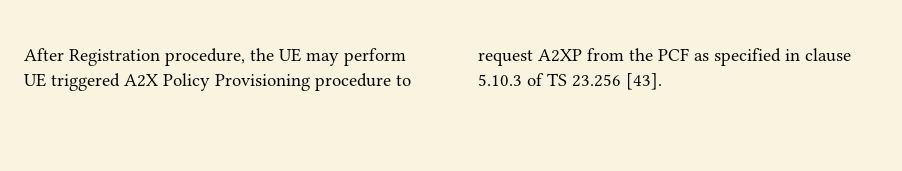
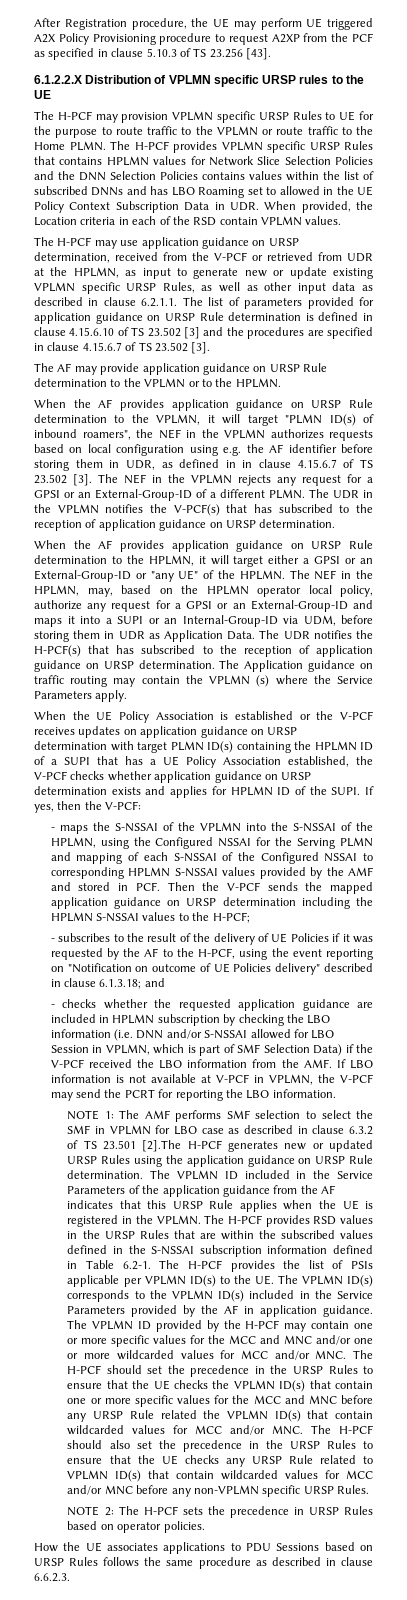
(662, 81) none -> [34,75,364,87] [34,90,51,99] [34,111,375,123] [34,126,373,138] [34,141,373,153] [34,156,373,166] [34,171,374,181] [34,186,374,198] [34,201,373,213] [34,216,342,226] [34,237,299,249] [34,252,373,263] [34,267,373,279] [34,282,373,294] [34,297,375,309] [34,312,373,324] [34,327,373,339] [34,342,211,354] [34,363,327,375] [34,378,281,388] [34,399,373,411] [34,414,375,426] [34,429,373,441] [34,444,374,456] [34,459,373,471] [34,474,373,486] [34,489,373,501] [34,504,373,516] [34,519,336,531] [34,540,373,552] [34,555,374,567] [34,570,374,582] [34,585,373,597] [34,600,374,612] [34,615,373,627] [34,630,373,642] [34,645,373,657] [34,660,373,672] [34,675,374,687] [34,690,128,702] [34,711,374,723] [34,726,298,738] [34,741,373,753] [34,756,373,768] [34,771,312,783] [34,786,374,798] [34,801,142,813] [50,822,373,834] [50,837,374,849] [50,852,373,864] [50,867,373,879] [50,882,373,894] [50,897,373,909] [50,912,250,923] [50,933,373,945] [50,948,373,960] [50,963,373,975] [50,978,165,989] [50,999,373,1011] [50,1014,331,1026] [50,1029,335,1041] [50,1044,373,1056] [50,1059,373,1069] [50,1074,374,1085] [50,1089,336,1101] [67,1110,373,1122] [67,1125,373,1135] [67,1140,373,1152] [67,1155,374,1167] [67,1170,373,1180] [67,1185,336,1197] [67,1200,373,1212] [67,1215,373,1227] [67,1230,373,1240] [67,1245,373,1257] [67,1260,373,1272] [67,1275,373,1287] [67,1290,374,1302] [67,1305,374,1317] [67,1320,373,1332] [67,1335,373,1347] [67,1350,373,1360] [67,1365,373,1377] [67,1380,374,1392] [67,1395,373,1407] [67,1410,373,1422] [67,1425,373,1435] [67,1440,373,1452] [67,1455,373,1467] [67,1470,373,1482] [67,1485,370,1497] [67,1506,373,1518] [67,1521,205,1533] [34,1542,373,1554] [34,1557,373,1569] [34,1573,70,1582] // 6.1.2.2.X Distribution of VPLMN specific URSP rules to the UE // The H-PCF may provision VPLMN specific URSP Rules to UE for the purpose to route traffic to the VPLMN or route traffic to the Home PLMN. The H-PCF provides VPLMN specific URSP Rules that contains HPLMN values for Network Slice Selection Policies and the DNN Selection Policies contains values within the list of subscribed DNNs and has LBO Roaming set to allowed in the UE Policy Context Subscription Data in UDR. When provided, the Location criteria in each of the RSD contain VPLMN values. // The H-PCF may use application guidance on URSP determination, received from the V-PCF or retrieved from UDR at the HPLMN, as input to generate new or update existing VPLMN specific URSP Rules, as well as other input data as described in clause 6.2.1.1. The list of parameters provided for application guidance on URSP Rule determination is defined in clause 4.15.6.10 of TS 23.502 [3] and the procedures are specified in clause 4.15.6.7 of TS 23.502 [3]. // The AF may provide application guidance on URSP Rule determination to the VPLMN or to the HPLMN. // When the AF provides application guidance on URSP Rule determination to the VPLMN, it will target "PLMN ID(s) of inbound roamers", the NEF in the VPLMN authorizes requests based on local configuration using e.g. the AF identifier before storing them in UDR, as defined in in clause 4.15.6.7 of TS 23.502 [3]. The NEF in the VPLMN rejects any request for a GPSI or an External-Group-ID of a different PLMN. The UDR in the VPLMN notifies the V-PCF(s) that has subscribed to the reception of application guidance on URSP determination. // When the AF provides application guidance on URSP Rule determination to the HPLMN, it will target either a GPSI or an External-Group-ID or "any UE" of the HPLMN. The NEF in the HPLMN, may, based on the HPLMN operator local policy, authorize any request for a GPSI or an External-Group-ID and maps it into a SUPI or an Internal-Group-ID via UDM, before storing them in UDR as Application Data. The UDR notifies the H-PCF(s) that has subscribed to the reception of application guidance on URSP determination. The Application guidance on traffic routing may contain the VPLMN (s) where the Service Parameters apply. // When the UE Policy Association is established or the V-PCF receives updates on application guidance on URSP determination with target PLMN ID(s) containing the HPLMN ID of a SUPI that has a UE Policy Association established, the V-PCF checks whether application guidance on URSP determination exists and applies for HPLMN ID of the SUPI. If yes, then the V-PCF: // - maps the S-NSSAI of the VPLMN into the S-NSSAI of the HPLMN, using the Configured NSSAI for the Serving PLMN and mapping of each S-NSSAI of the Configured NSSAI to corresponding HPLMN S-NSSAI values provided by the AMF and stored in PCF. Then the V-PCF sends the mapped application guidance on URSP determination including the HPLMN S-NSSAI values to the H-PCF; // - subscribes to the result of the delivery of UE Policies if it was requested by the AF to the H-PCF, using the event reporting on "Notification on outcome of UE Policies delivery" described in clause 6.1.3.18; and // - checks whether the requested application guidance are included in HPLMN subscription by checking the LBO information (i.e. DNN and/or S-NSSAI allowed for LBO Session in VPLMN, which is part of SMF Selection Data) if the V-PCF received the LBO information from the AMF. If LBO information is not available at V-PCF in VPLMN, the V-PCF may send the PCRT for reporting the LBO information. // NOTE 1: The AMF performs SMF selection to select the SMF in VPLMN for LBO case as described in clause 6.3.2 of TS 23.501 [2].The H-PCF generates new or updated URSP Rules using the application guidance on URSP Rule determination. The VPLMN ID included in the Service Parameters of the application guidance from the AF indicates that this URSP Rule applies when the UE is registered in the VPLMN. The H-PCF provides RSD values in the URSP Rules that are within the subscribed values defined in the S-NSSAI subscription information defined in Table 6.2-1. The H-PCF provides the list of PSIs applicable per VPLMN ID(s) to the UE. The VPLMN ID(s) corresponds to the VPLMN ID(s) included in the Service Parameters provided by the AF in application guidance. The VPLMN ID provided by the H-PCF may contain one or more specific values for the MCC and MNC and/or one or more wildcarded values for MCC and/or MNC. The H-PCF should set the precedence in the URSP Rules to ensure that the UE checks the VPLMN ID(s) that contain one or more specific values for the MCC and MNC before any URSP Rule related the VPLMN ID(s) that contain wildcarded values for MCC and/or MNC. The H-PCF should also set the precedence in the URSP Rules to ensure that the UE checks any URSP Rule related to VPLMN ID(s) that contain wildcarded values for MCC and/or MNC before any non-VPLMN specific URSP Rules. // NOTE 2: The H-PCF sets the precedence in URSP Rules based on operator policies. // How the UE associates applications to PDU Sessions based on URSP Rules follows the same procedure as described in clause 6.6.2.3.

